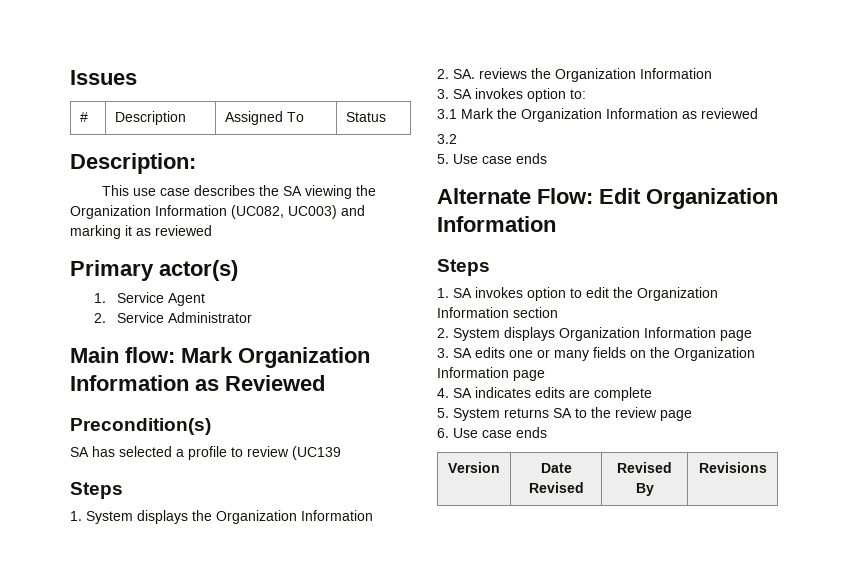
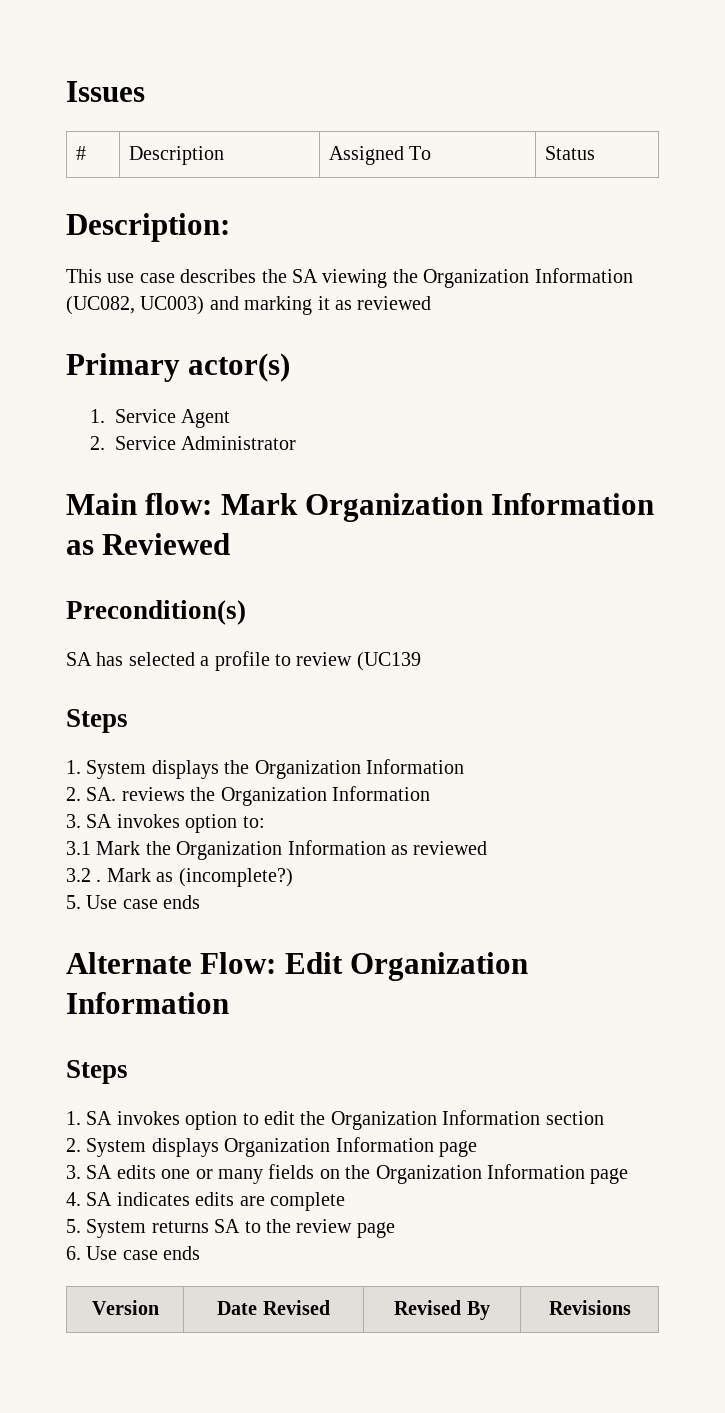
(457, 139) none -> [96,868,293,887] . Mark as (incomplete?)

